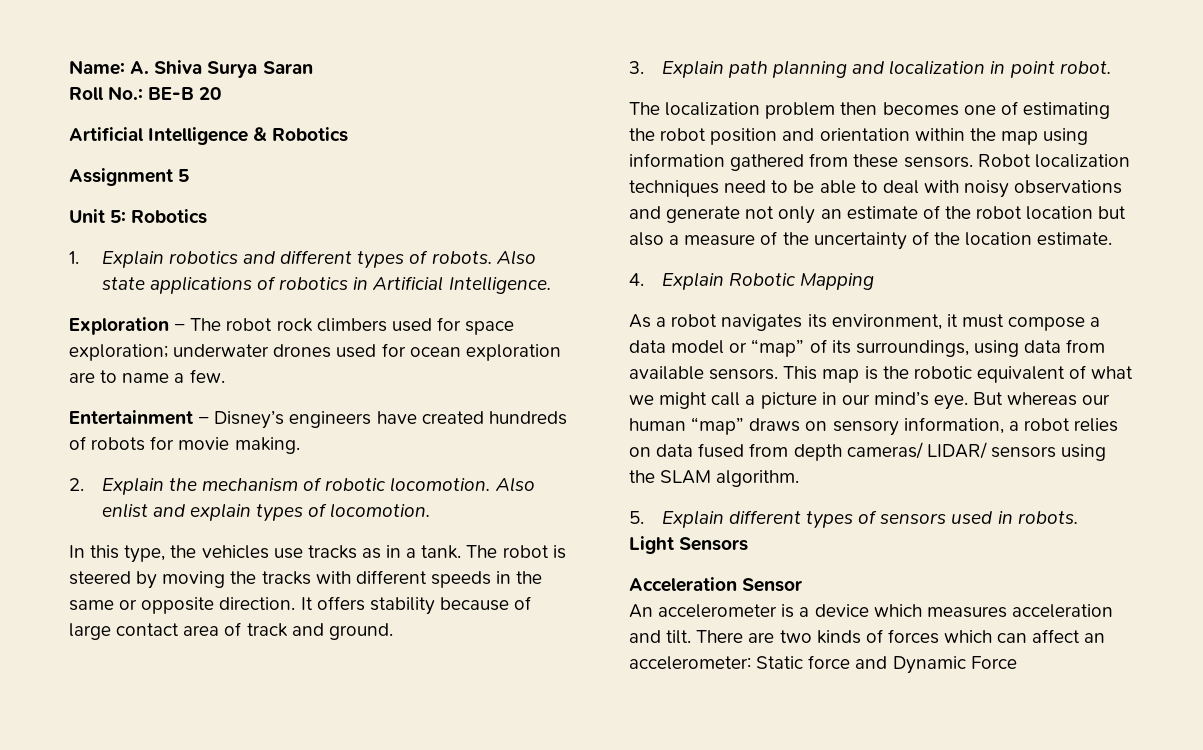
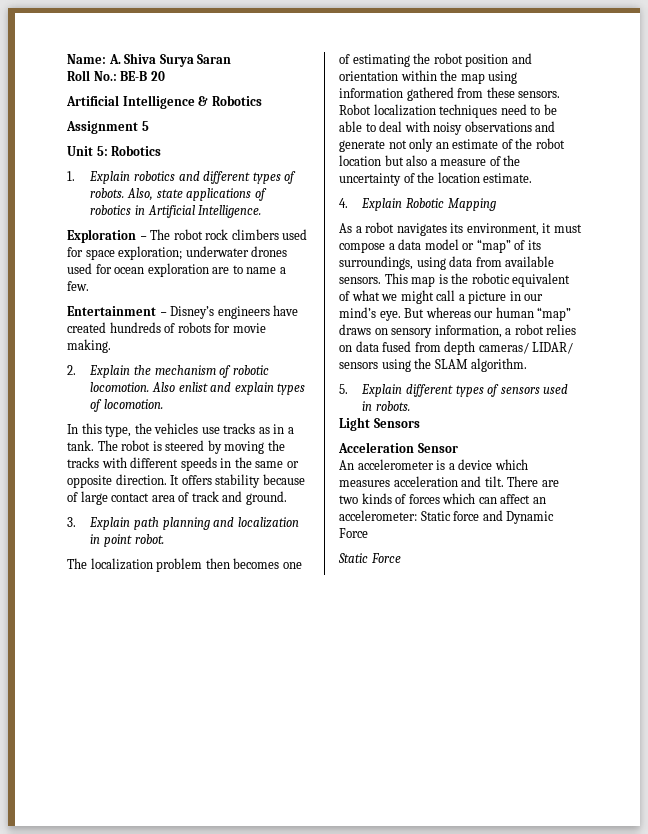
[495,250,536,265] Also -> [127,188,154,201] Also,
(1017, 662) none -> [338,553,401,563] // Static Force

